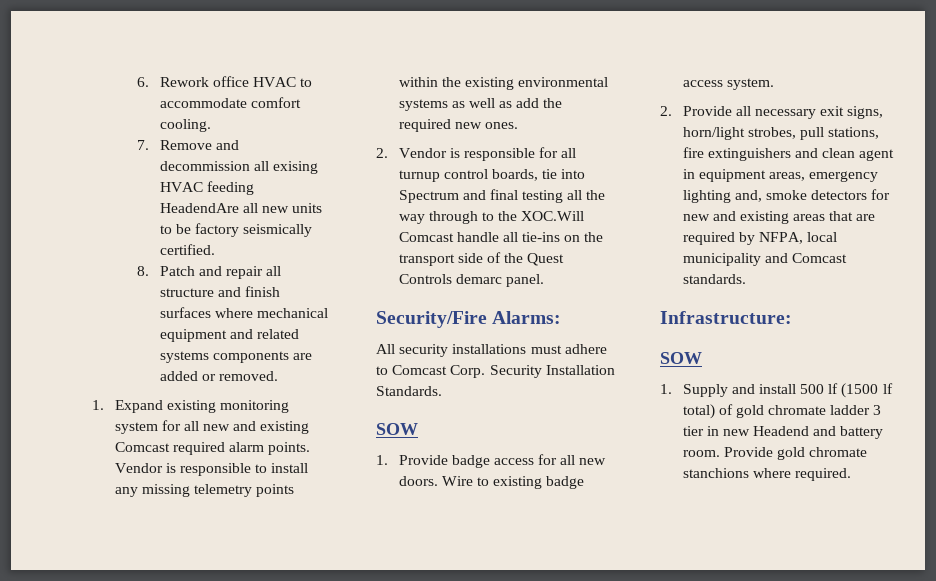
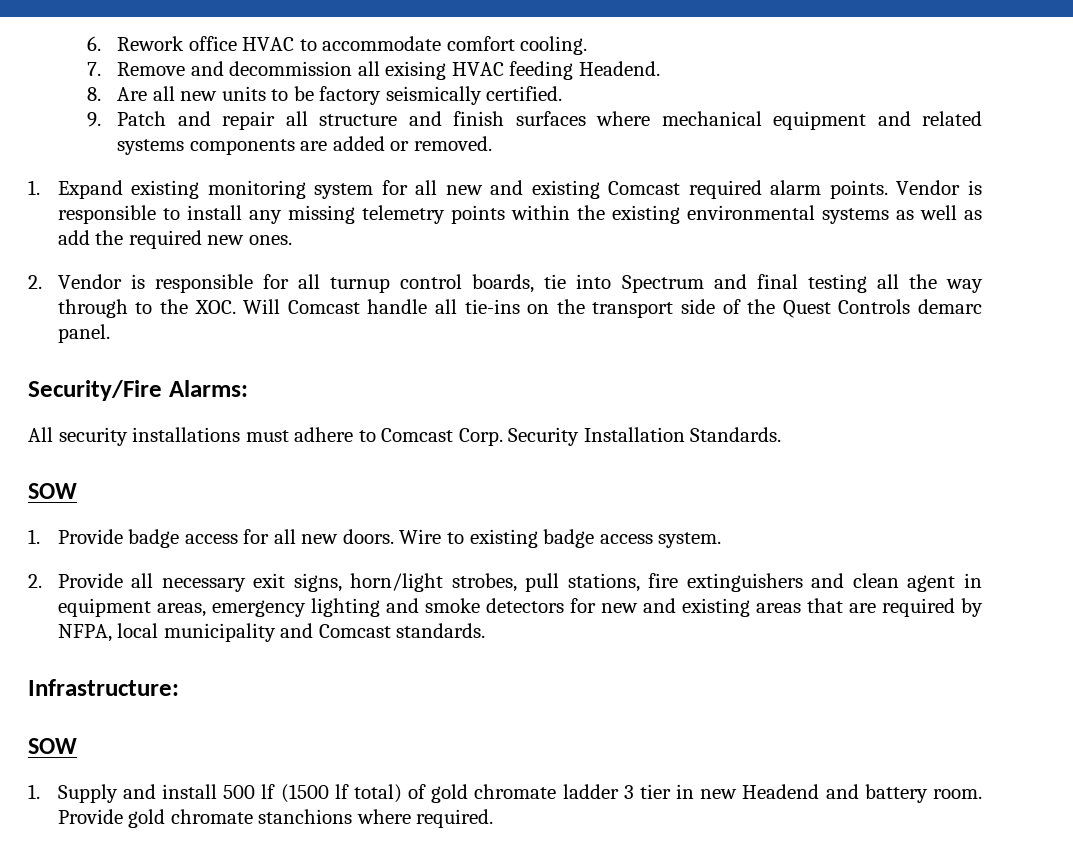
[159,203,239,213] HeadendAre -> [578,61,660,76] [87,87,148,101] Headend. // 8. Are
[137,266,150,276] 8. -> [87,112,102,127] 9.
[521,211,585,221] XOC.Will -> [194,299,281,314] XOC. Will
[734,190,762,202] and, -> [385,598,419,613] and

